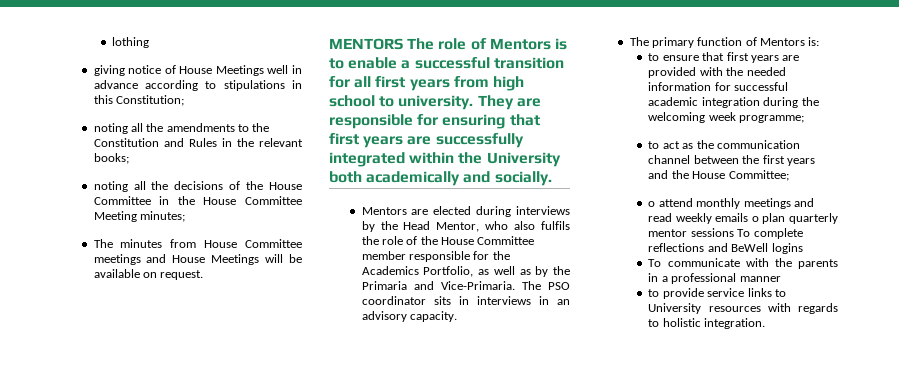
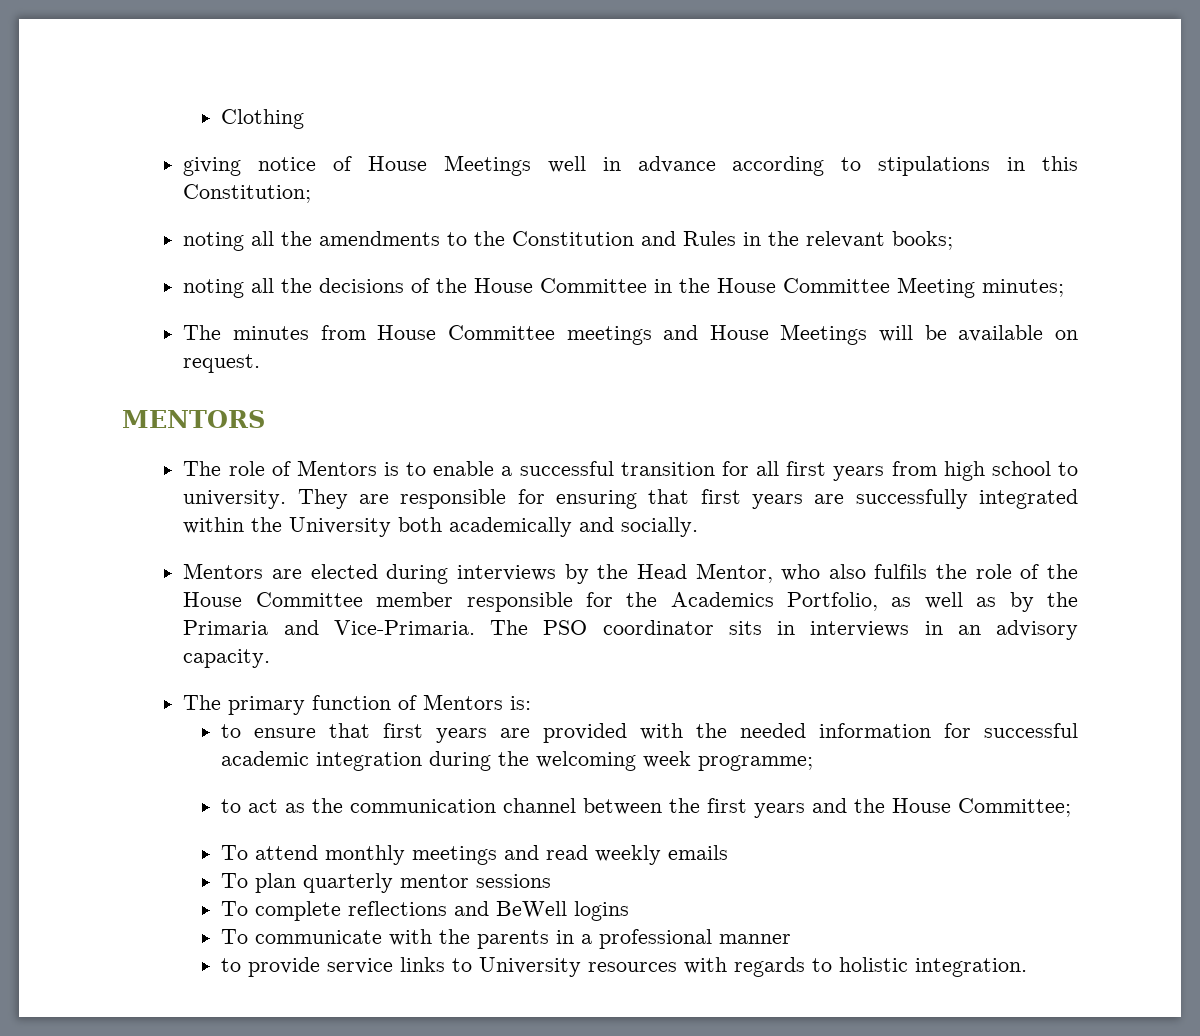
[112,37,150,48] lothing -> [221,109,305,129] Clothing
(403, 44) none -> (265, 419) //
[648,201,656,207] o -> [221,845,249,860] To
[751,216,759,222] o -> [221,873,249,888] // To
(734, 232) none -> (552, 881) //

